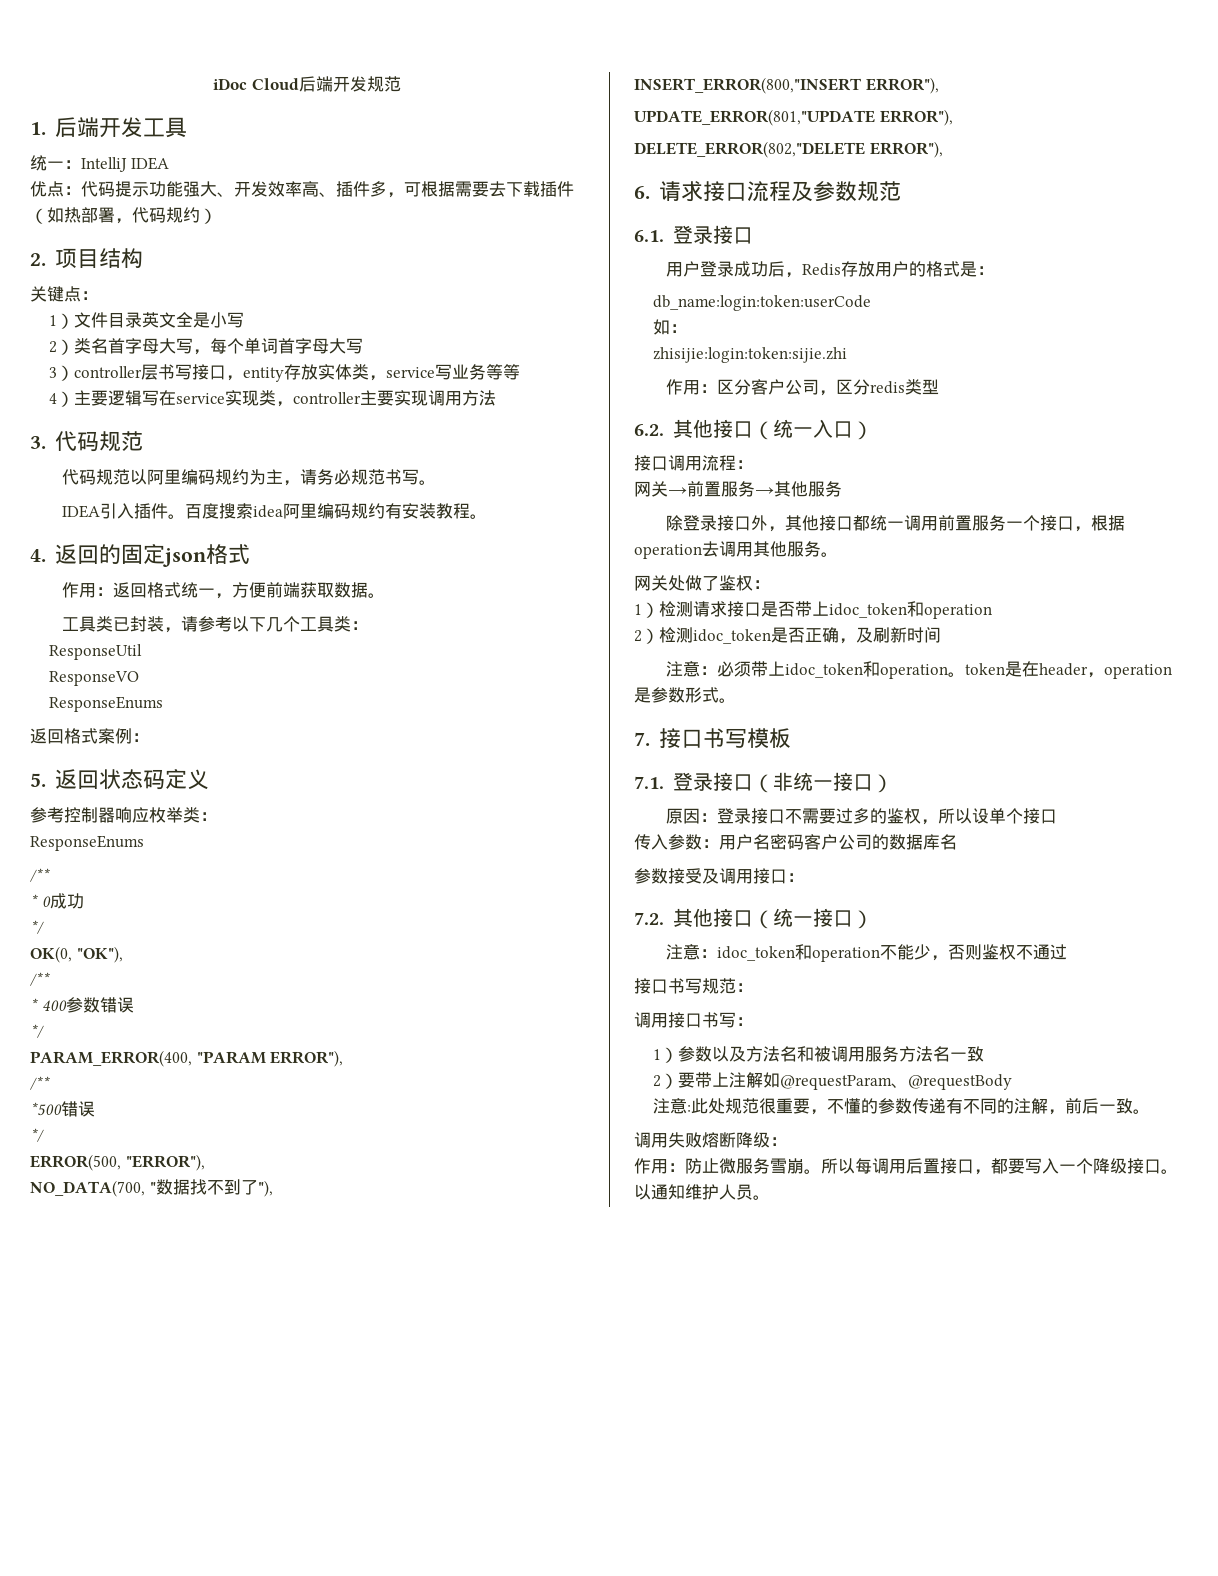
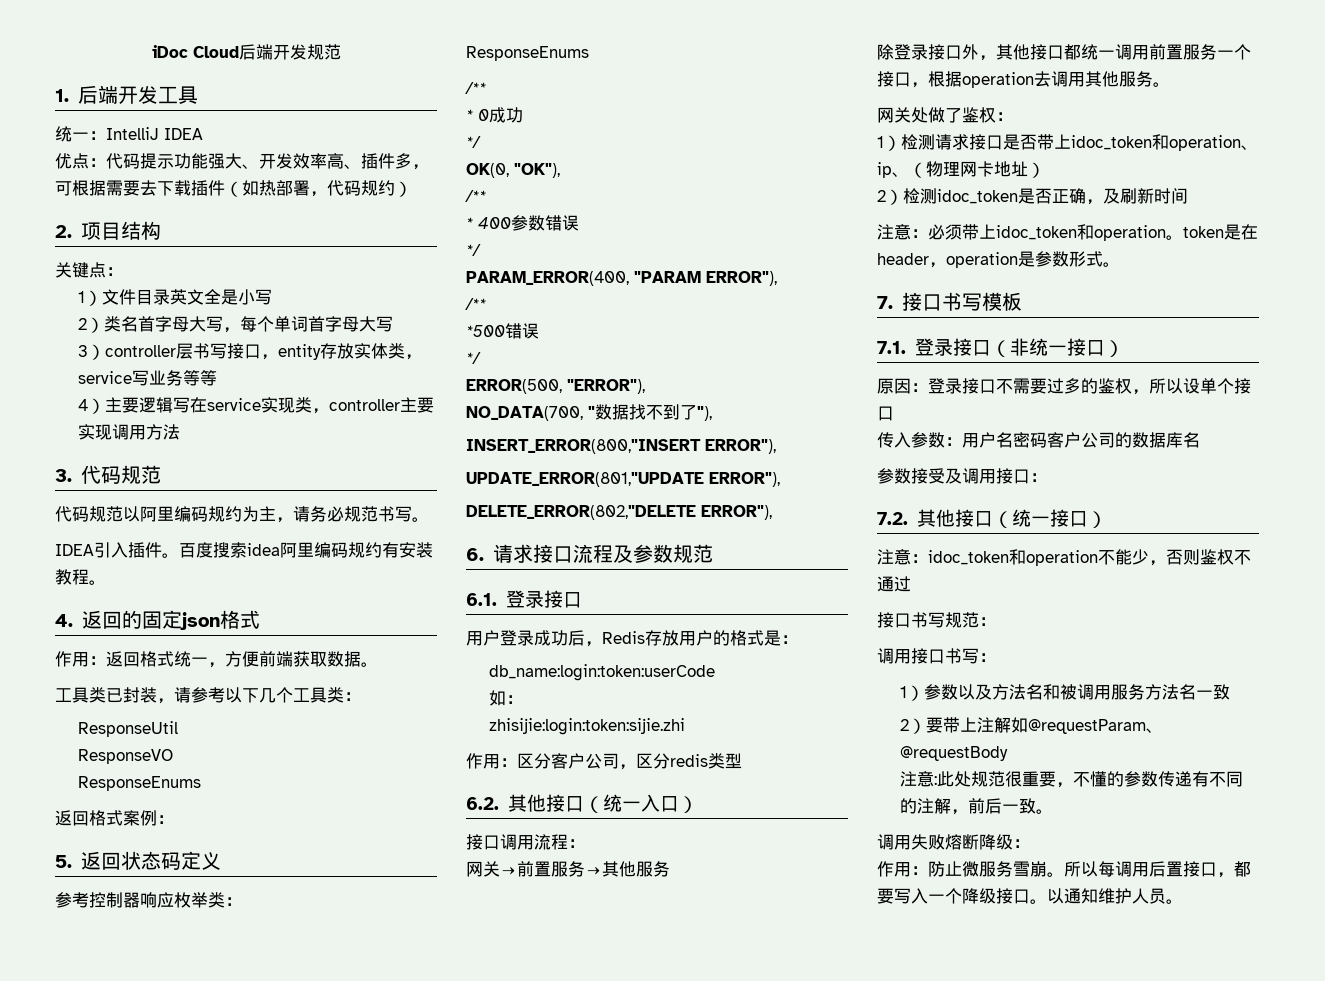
(992, 611) none -> [1241,145,1258,150] [877,161,1045,178] 、ip、（物理网卡地址）

